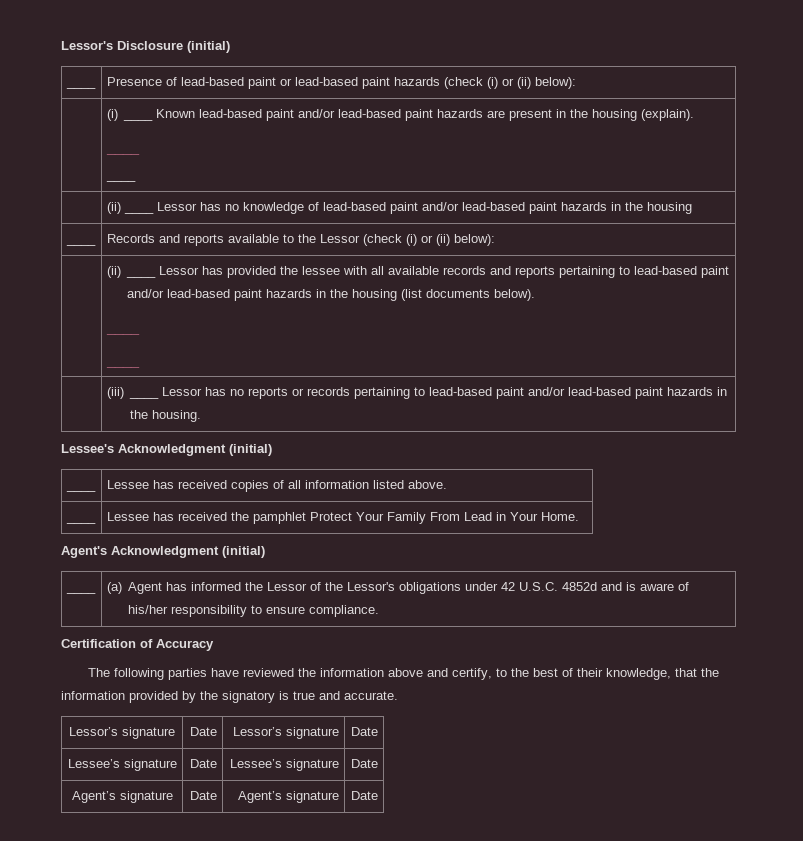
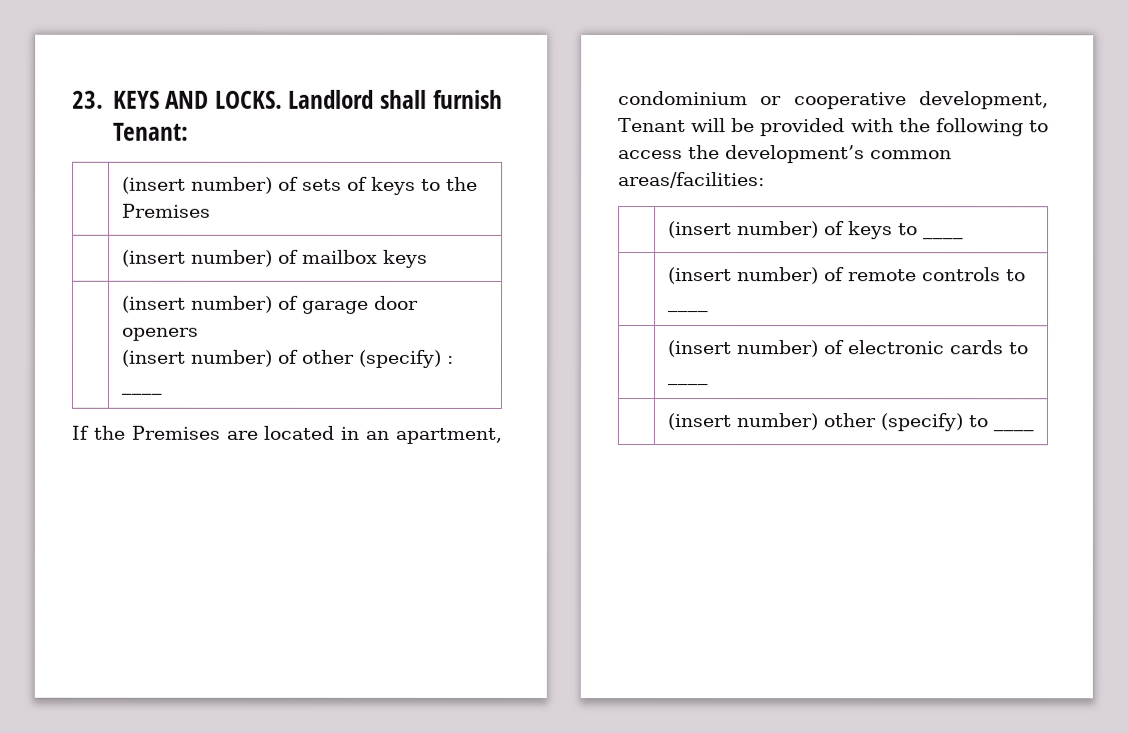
[61,41,230,53] [65,86,96,89] [106,77,576,89] [106,109,154,121] [156,109,695,121] [105,153,140,155] [105,179,136,182] [106,202,154,214] [156,202,692,214] [65,243,96,246] [106,234,495,246] [106,266,157,278] [159,266,730,278] [127,289,536,301] [105,333,140,335] [105,366,140,368] [106,387,160,399] [162,387,728,399] [130,410,202,422] [61,444,272,456] [65,489,96,492] [106,480,447,492] [65,521,96,524] [106,512,579,524] [61,546,265,558] [65,591,96,594] [106,582,690,594] [128,605,380,617] [61,639,214,651] [88,668,720,680] [61,691,398,703] [69,727,175,739] [190,727,218,736] [233,727,340,739] [351,727,379,736] [67,759,177,771] [190,759,218,768] [230,759,340,771] [351,759,379,768] [71,791,173,803] [190,791,218,800] [238,791,340,803] [351,791,379,800] Lessor's Disclosure (initial) // ____ | Presence of lead-based paint or lead-based paint hazards (check (i) or (ii) below): // | (i) ____ Known lead-based paint and/or lead-based paint hazards are present in the housing (explain). // ____ // ____ // | (ii) ____ Lessor has no knowledge of lead-based paint and/or lead-based paint hazards in the housing // ____ | Records and reports available to the Lessor (check (i) or (ii) below): // | (ii) ____ Lessor has provided the lessee with all available records and reports pertaining to lead-based paint and/or lead-based paint hazards in the housing (list documents below). // ____ // ____ // | (iii) ____ Lessor has no reports or records pertaining to lead-based paint and/or lead-based paint hazards in the housing. // Lessee's Acknowledgment (initial) // ____ | Lessee has received copies of all information listed above. // ____ | Lessee has received the pamphlet Protect Your Family From Lead in Your Home. // Agent's Acknowledgment (initial) // ____ | (a) Agent has informed the Lessor of the Lessor's obligations under 42 U.S.C. 4852d and is aware of his/her responsibility to ensure compliance. // Certification of Accuracy // The following parties have reviewed the information above and certify, to the best of their knowledge, that the information provided by the signatory is true and accurate. // Lessor’s signature | Date | Lessor’s signature | Date // Lessee’s signature | Date | Lessee’s signature | Date // Agent’s signature | Date | Agent’s signature | Date -> [72,89,503,109] [112,122,190,141] [121,176,478,195] [121,203,211,218] [121,249,428,268] [121,295,419,314] [121,327,199,341] [120,349,454,368] [120,390,162,395] [71,425,502,444] [618,91,1049,110] [618,118,1049,137] [618,145,952,164] [618,172,765,189] [667,221,964,240] [667,267,1026,285] [667,308,709,313] [667,340,1029,358] [666,381,708,386] [666,413,1034,432] 23. KEYS AND LOCKS. Landlord shall furnish Tenant: // | (insert number) of sets of keys to the Premises // | (insert number) of mailbox keys // | (insert number) of garage door openers // (insert number) of other (specify) : ____ // If the Premises are located in an apartment, condominium or cooperative development, Tenant will be provided with the following to access the development’s common areas/facilities: // | (insert number) of keys to ____ // | (insert number) of remote controls to ____ // | (insert number) of electronic cards to ____ // | (insert number) other (specify) to ____

